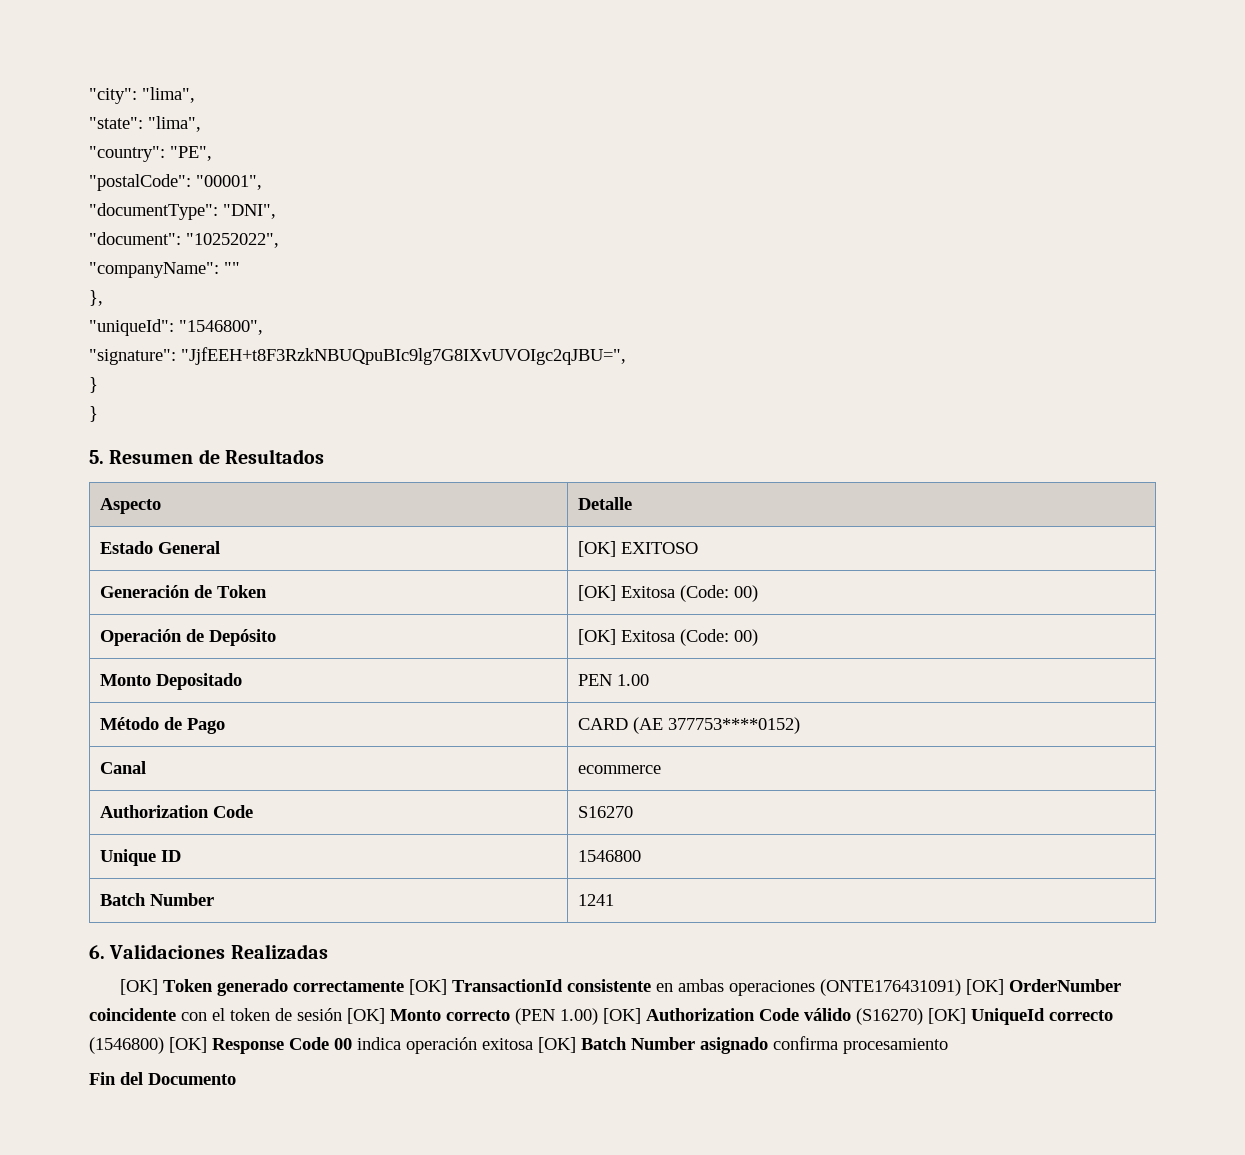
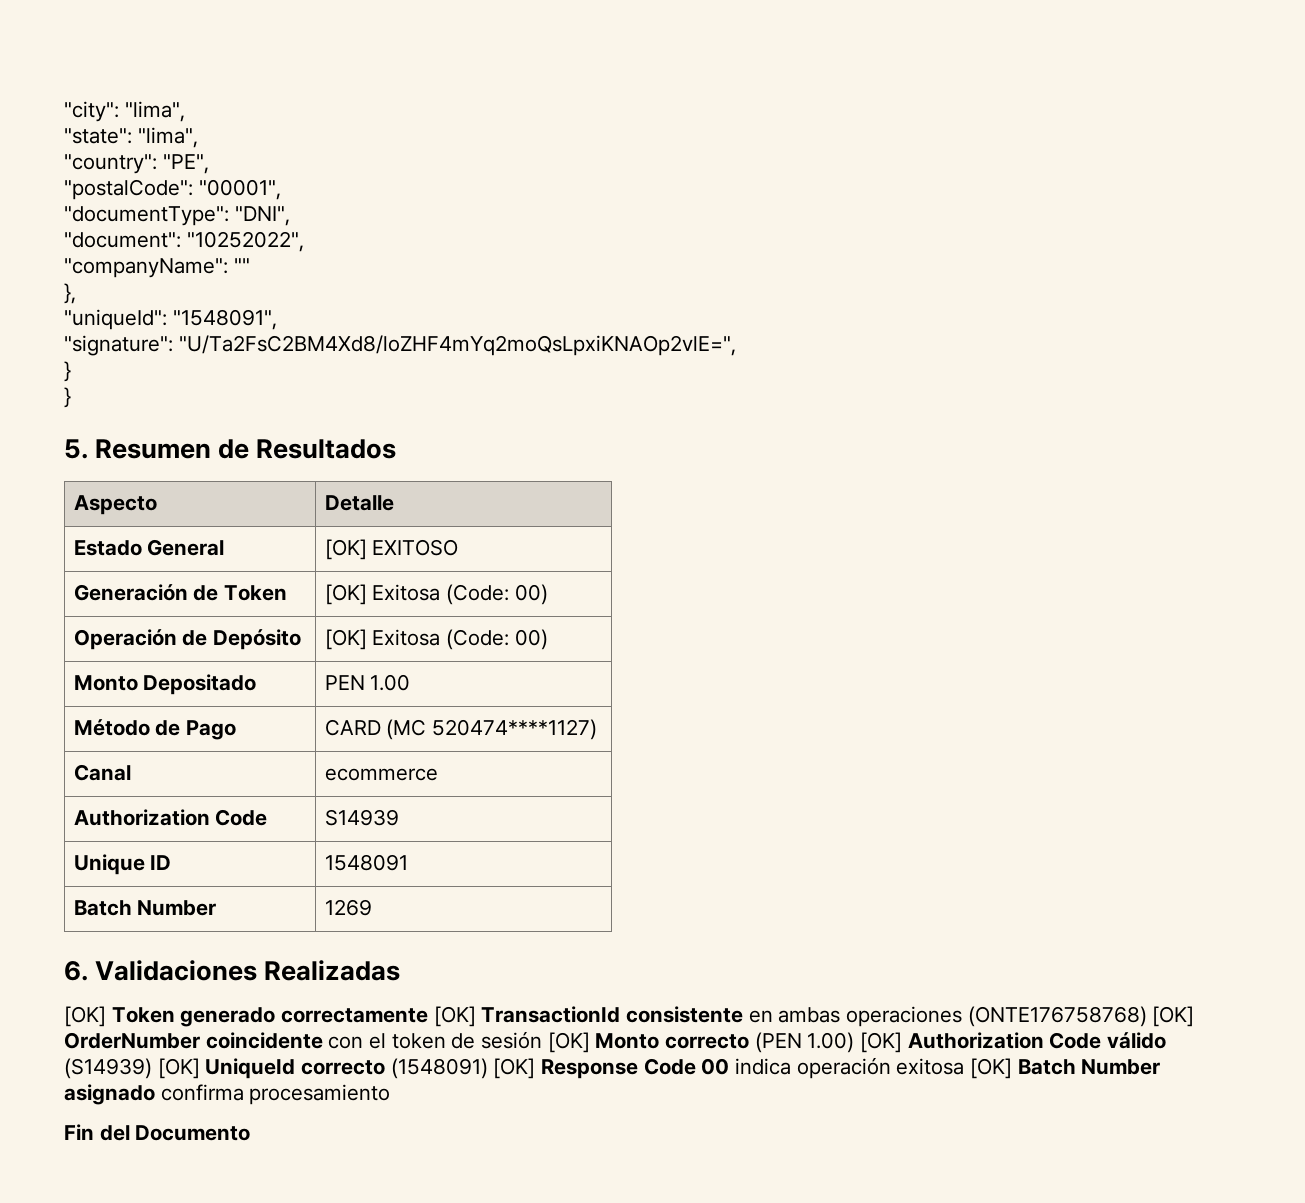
[179,320,263,335] "1546800", -> [172,309,277,330] "1548091",
[181,347,626,365] "JjfEEH+t8F3RzkNBUQpuBIc9lg7G8IXvUVOIgc2qJBU=", -> [178,335,736,356] "U/Ta2FsC2BM4Xd8/loZHF4mYq2moQsLpxiKNAOp2vlE=",
[633,717,801,734] (AE 377753****0152) -> [386,719,598,740] (MC 520474****1127)
[578,806,634,818] S16270 -> [324,809,399,826] S14939
[578,850,642,862] 1546800 -> [324,854,408,871] 1548091
[578,894,615,906] 1241 -> [324,899,372,916] 1269
[819,979,961,996] (ONTE176431091) -> [967,1006,1147,1027] (ONTE176758768)
[856,1008,923,1025] (S16270) -> [64,1058,152,1079] (S14939)
[89,1037,164,1054] (1546800) -> [390,1058,488,1079] (1548091)

